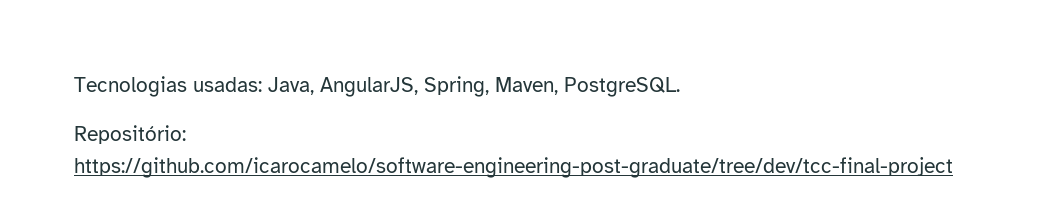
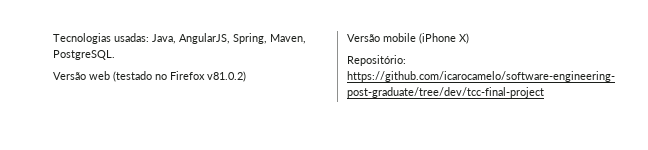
(680, 87) none -> [53,71,246,82] [347,33,469,44] // Versão web (testado no Firefox v81.0.2) // Versão mobile (iPhone X)

